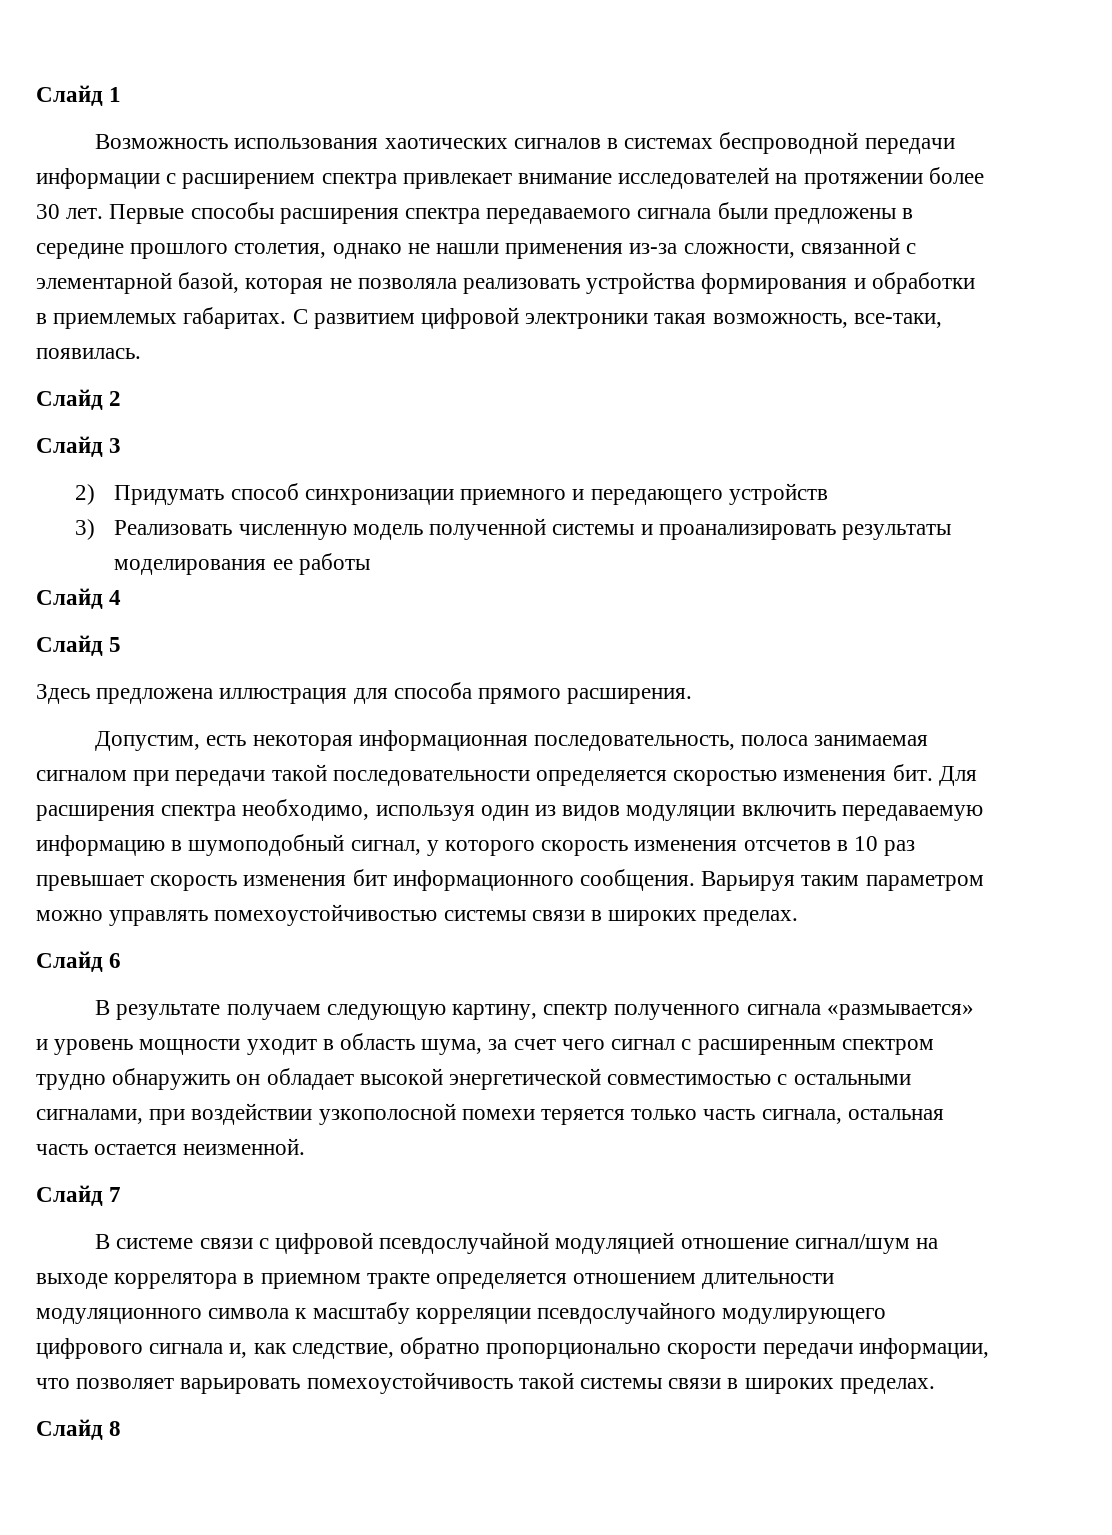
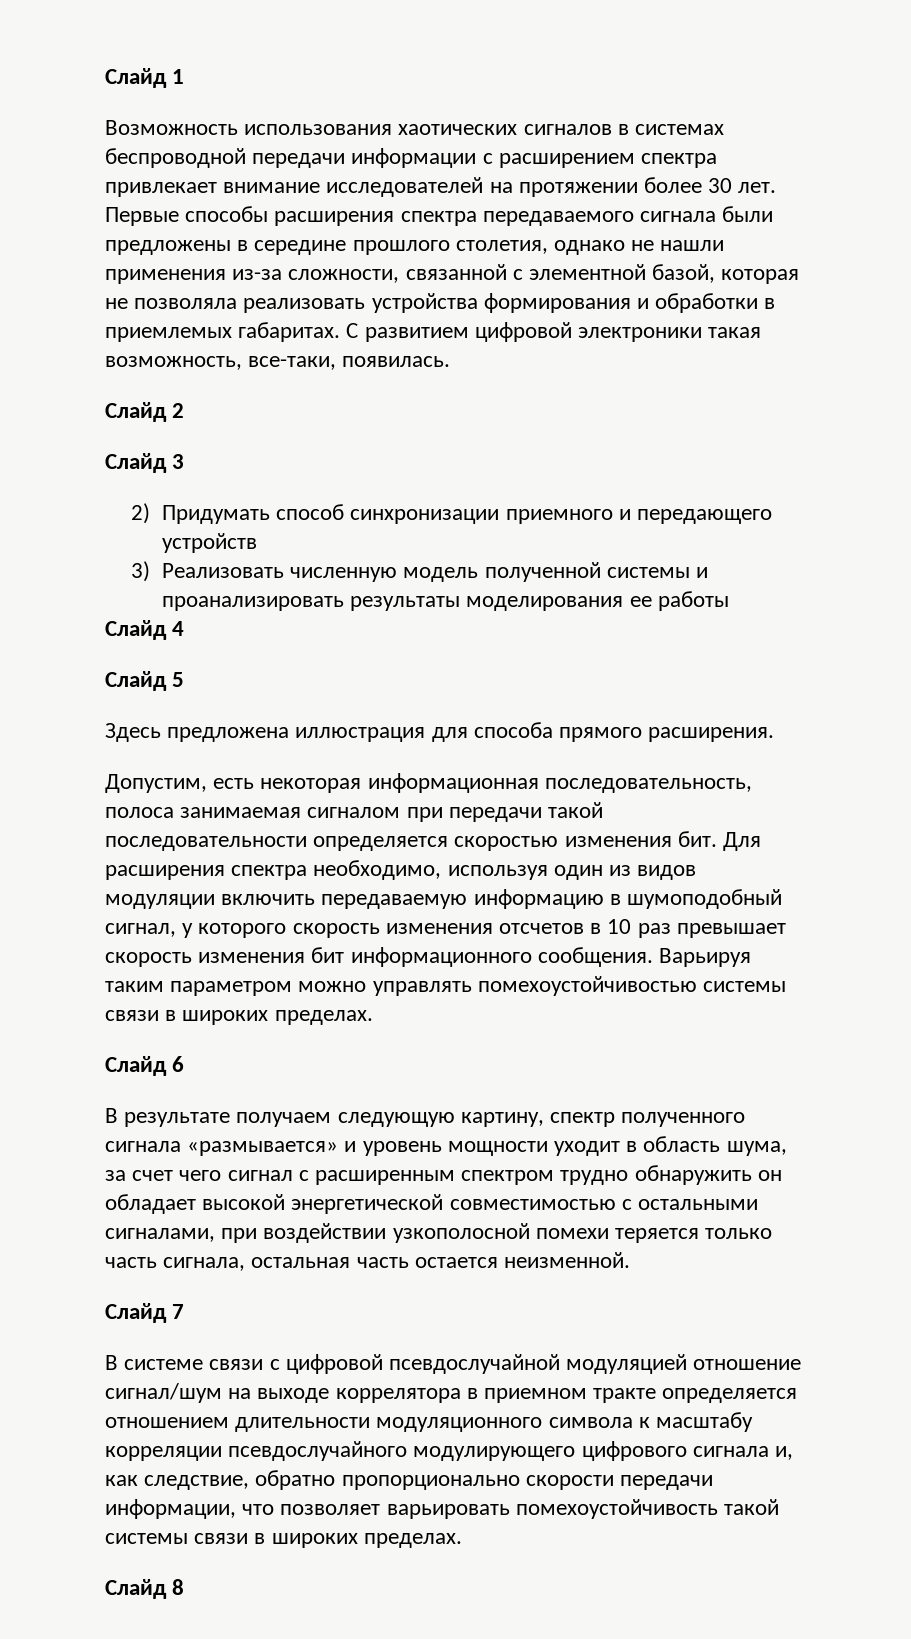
[36,272,172,294] элементарной -> [529,264,647,280] элементной

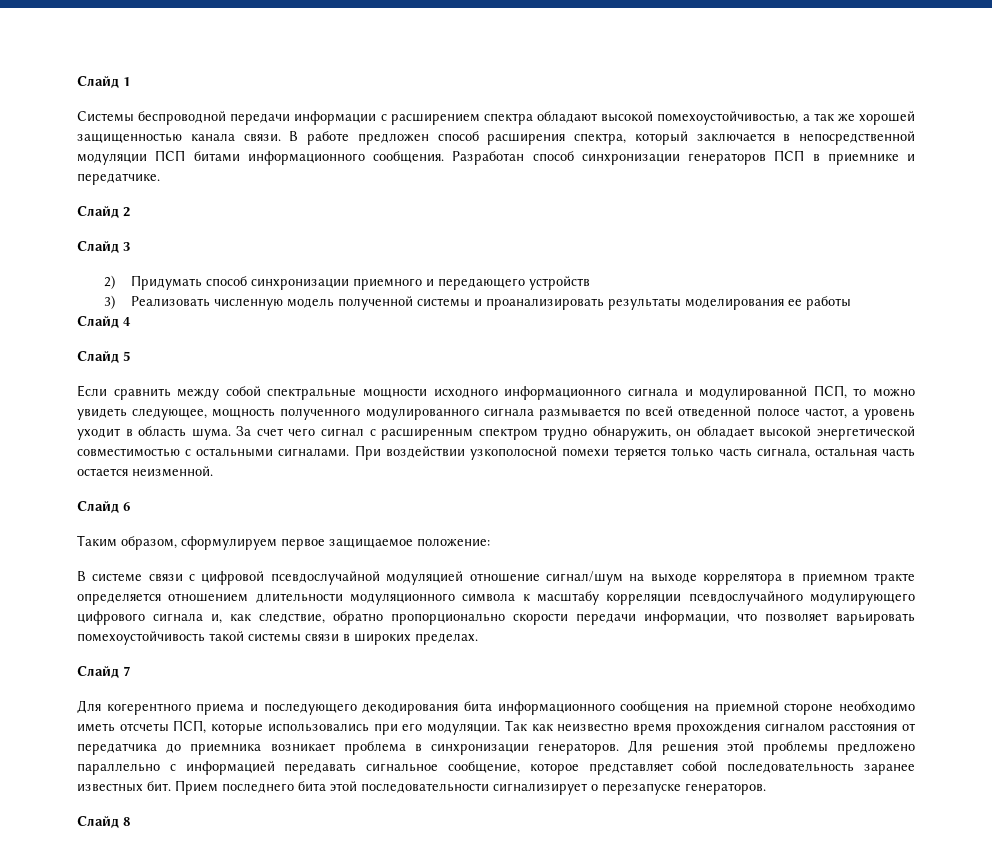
[105,120,725,135] Возможность использования хаотических сигналов в системах -> [77,111,134,122] Системы
[105,177,777,197] [105,206,774,226] [105,240,725,255] [105,264,800,284] [105,293,776,313] [105,322,762,342] [105,356,451,370] привлекает внимание исследователей на протяжении более 30 лет. Первые способы расширения спектра передаваемого сигнала были предложены в середине прошлого столетия, однако не нашли применения из-за сложности, связанной с элементной базой, которая не позволяла реализовать устройства формирования и обработки в приемлемых габаритах. С развитием цифровой электроники такая возможность, все-таки, появилась. -> [537,111,916,125] [77,131,915,145] [77,150,915,165] [77,173,160,185] обладают высокой помехоустойчивостью, а так же хорошей защищенностью канала связи. В работе предложен способ расширения спектра, который заключается в непосредственной модуляции ПСП битами информационного сообщения. Разработан способ синхронизации генераторов ПСП в приемнике и передатчике.
[105,722,775,742] [105,773,752,793] [105,802,604,822] [105,831,762,851] [105,860,697,880] [105,889,783,909] [105,919,786,938] [105,947,752,967] [105,976,787,996] [105,1010,373,1025] [105,1056,185,1076] [105,1108,746,1127] [105,1141,548,1156] Здесь предложена иллюстрация для способа прямого расширения. // Допустим, есть некоторая информационная последовательность, полоса занимаемая сигналом при передачи такой последовательности определяется скоростью изменения бит. Для расширения спектра необходимо, используя один из видов модуляции включить передаваемую информацию в шумоподобный сигнал, у которого скорость изменения отсчетов в 10 раз превышает скорость изменения бит информационного сообщения. Варьируя таким параметром можно управлять помехоустойчивостью системы связи в широких пределах. // Слайд 6 // В результате получаем следующую картину, спектр полученного сигнала «размывается» и уровень мощности -> [77,385,916,400] [77,406,916,420] Если сравнить между собой спектральные мощности исходного информационного сигнала и модулированной ПСП, то можно увидеть следующее, мощность полученного модулированного сигнала размывается по всей отведенной полосе частот, а уровень
[726,1141,787,1156] [105,1170,126,1181] шума, за -> [191,426,252,440] шума. За
[634,1165,752,1185] обнаружить -> [592,426,671,440] обнаружить,
[105,1228,258,1243] сигналами, при -> [278,445,381,460] сигналами. При
[172,1304,185,1319] 7 -> [123,502,130,511] [77,535,490,550] 6 // Таким образом, сформулируем первое защищаемое положение:
(462, 1540) none -> [77,666,130,678] [77,700,915,715] [77,720,916,735] [77,740,915,755] [77,761,915,775] [77,780,766,795] // Слайд 7 // Для когерентного приема и последующего декодирования бита информационного сообщения на приемной стороне необходимо иметь отсчеты ПСП, которые использовались при его модуляции. Так как неизвестно время прохождения сигналом расстояния от передатчика до приемника возникает проблема в синхронизации генераторов. Для решения этой проблемы предложено параллельно с информацией передавать сигнальное сообщение, которое представляет собой последовательность заранее известных бит. Прием последнего бита этой последовательности сигнализирует о перезапуске генераторов.

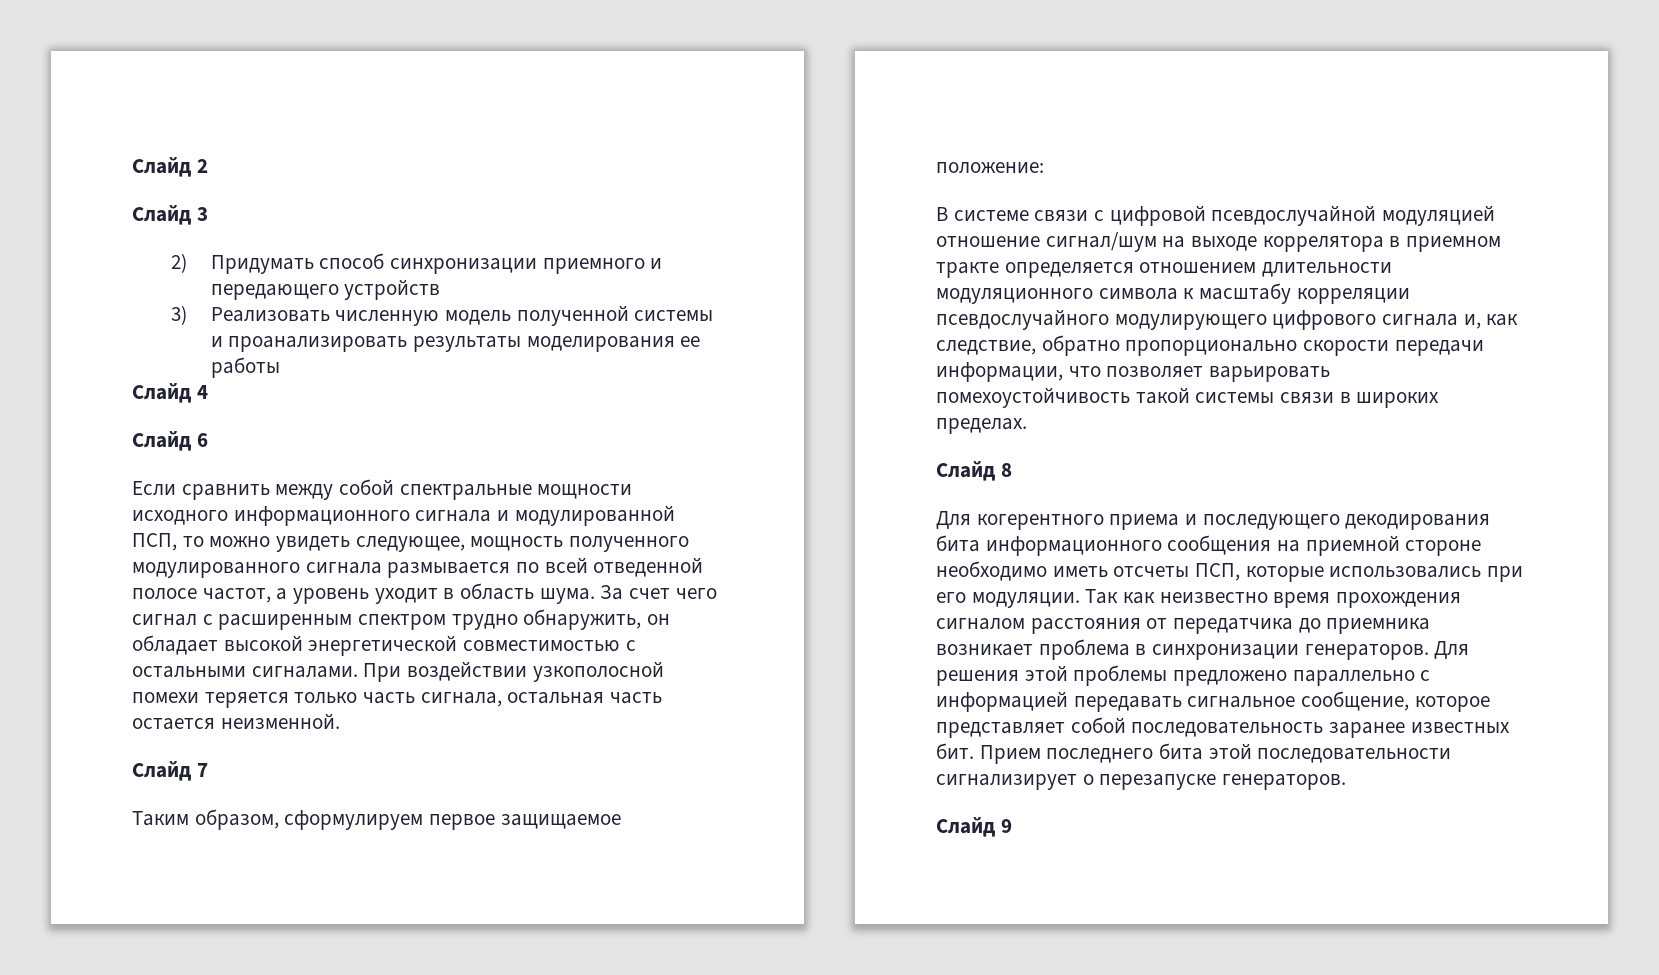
[77,76,130,88] [77,111,916,125] [77,131,915,145] [77,150,915,165] [77,173,160,185] [77,206,119,218] Слайд 1 // Системы беспроводной передачи информации с расширением спектра обладают высокой помехоустойчивостью, а так же хорошей защищенностью канала связи. В работе предложен способ расширения спектра, который заключается в непосредственной модуляции ПСП битами информационного сообщения. Разработан способ синхронизации генераторов ПСП в приемнике и передатчике. // Слайд -> [132,157,191,177] Слайд
[123,351,130,361] 5 -> [196,433,208,447] 6
[123,502,130,511] 6 -> [196,763,208,777] 7
[123,666,130,676] 7 -> [1000,463,1012,477] 8
[123,817,130,826] 8 -> [1000,819,1012,833] 9

